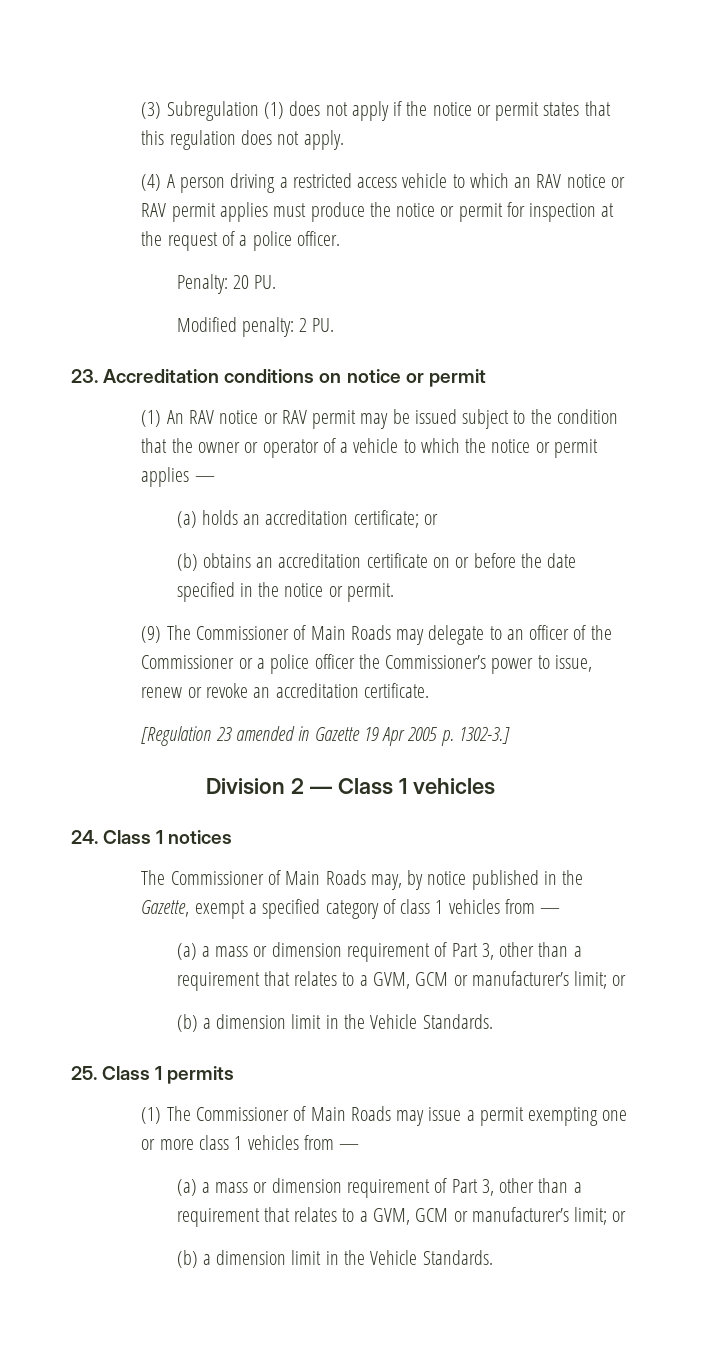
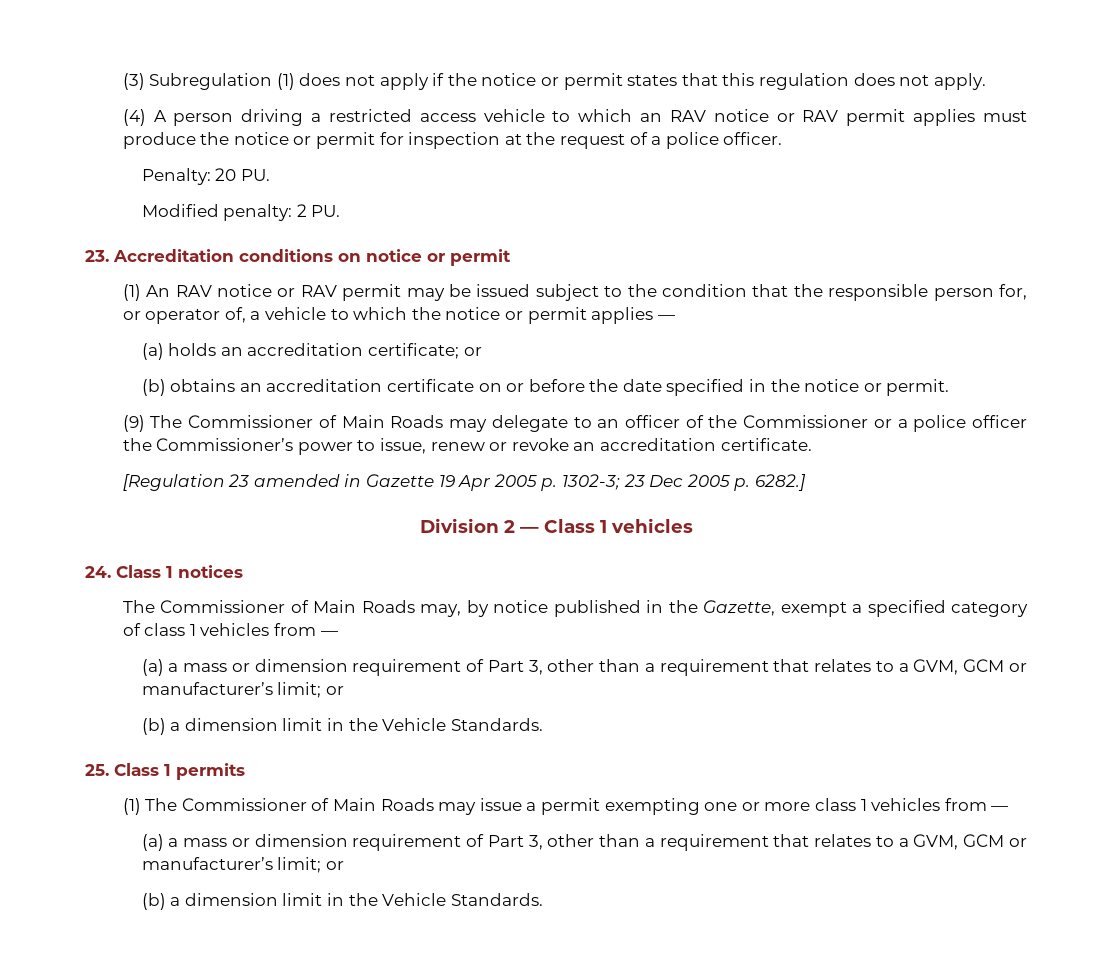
[197,442,240,453] owner -> [828,284,1027,301] responsible person for,
[322,438,336,453] of -> [224,307,246,323] of,
[458,727,510,744] 1302-3.] -> [562,474,806,491] 1302-3; 23 Dec 2005 p. 6282.]

